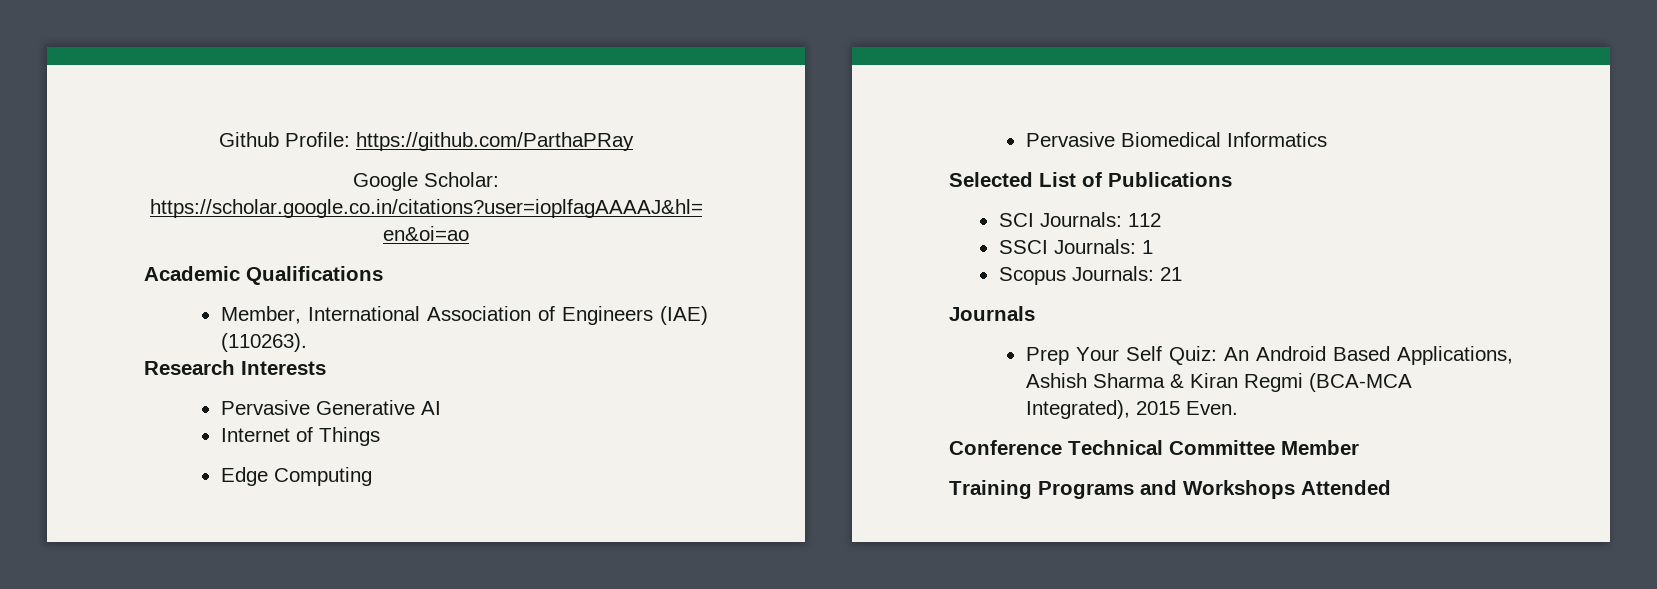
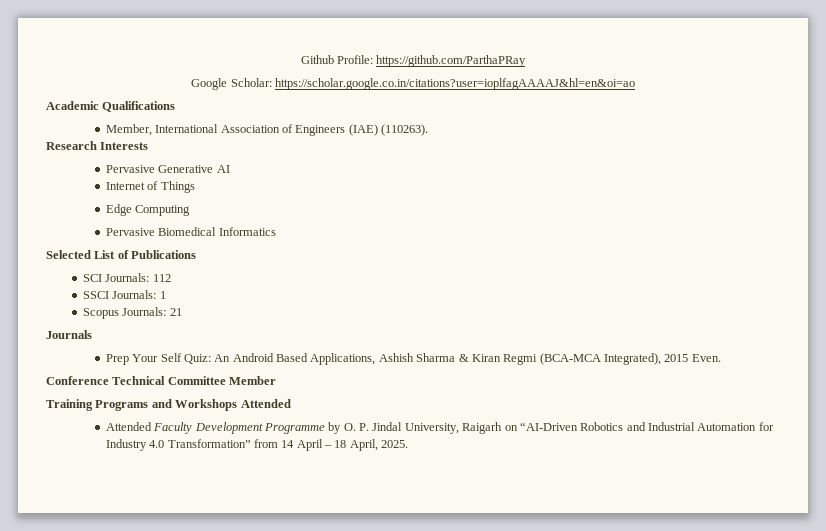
(1391, 487) none -> [105,422,774,434] [105,439,409,451] // Attended Faculty Development Programme by O. P. Jindal University, Raigarh on “AI-Driven Robotics and Industrial Automation for Industry 4.0 Transformation” from 14 April – 18 April, 2025.

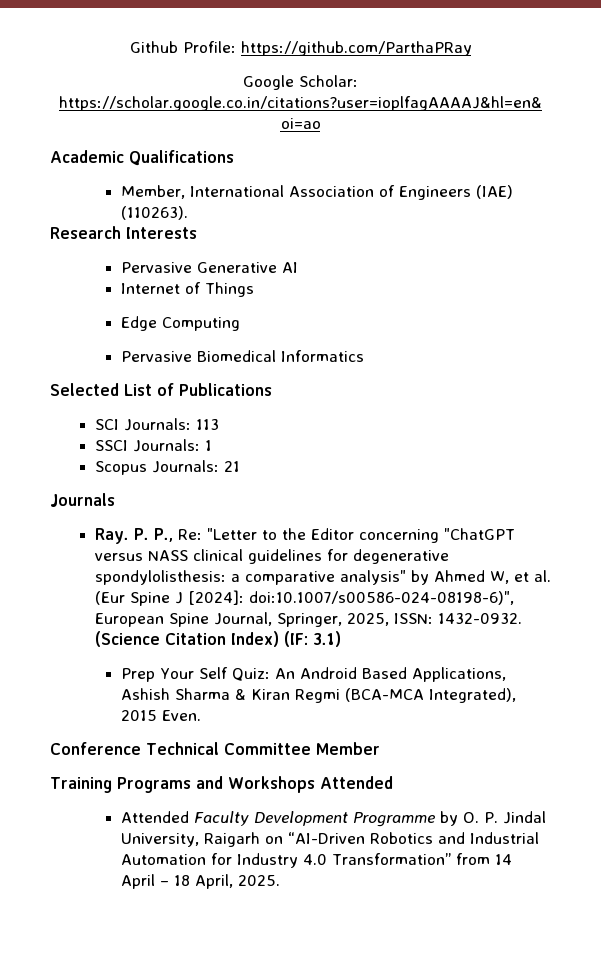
[152,274,171,282] 112 -> [195,419,219,430] 113
(92, 334) none -> [94,528,515,544] [94,549,449,564] [94,570,551,585] [94,590,514,606] [94,612,522,627] [94,631,341,647] // Ray. P. P., Re: "Letter to the Editor concerning "ChatGPT versus NASS clinical guidelines for degenerative spondylolisthesis: a comparative analysis" by Ahmed W, et al. (Eur Spine J [2024]: doi:10.1007/s00586-024-08198-6)", European Spine Journal, Springer, 2025, ISSN: 1432-0932. (Science Citation Index) (IF: 3.1)

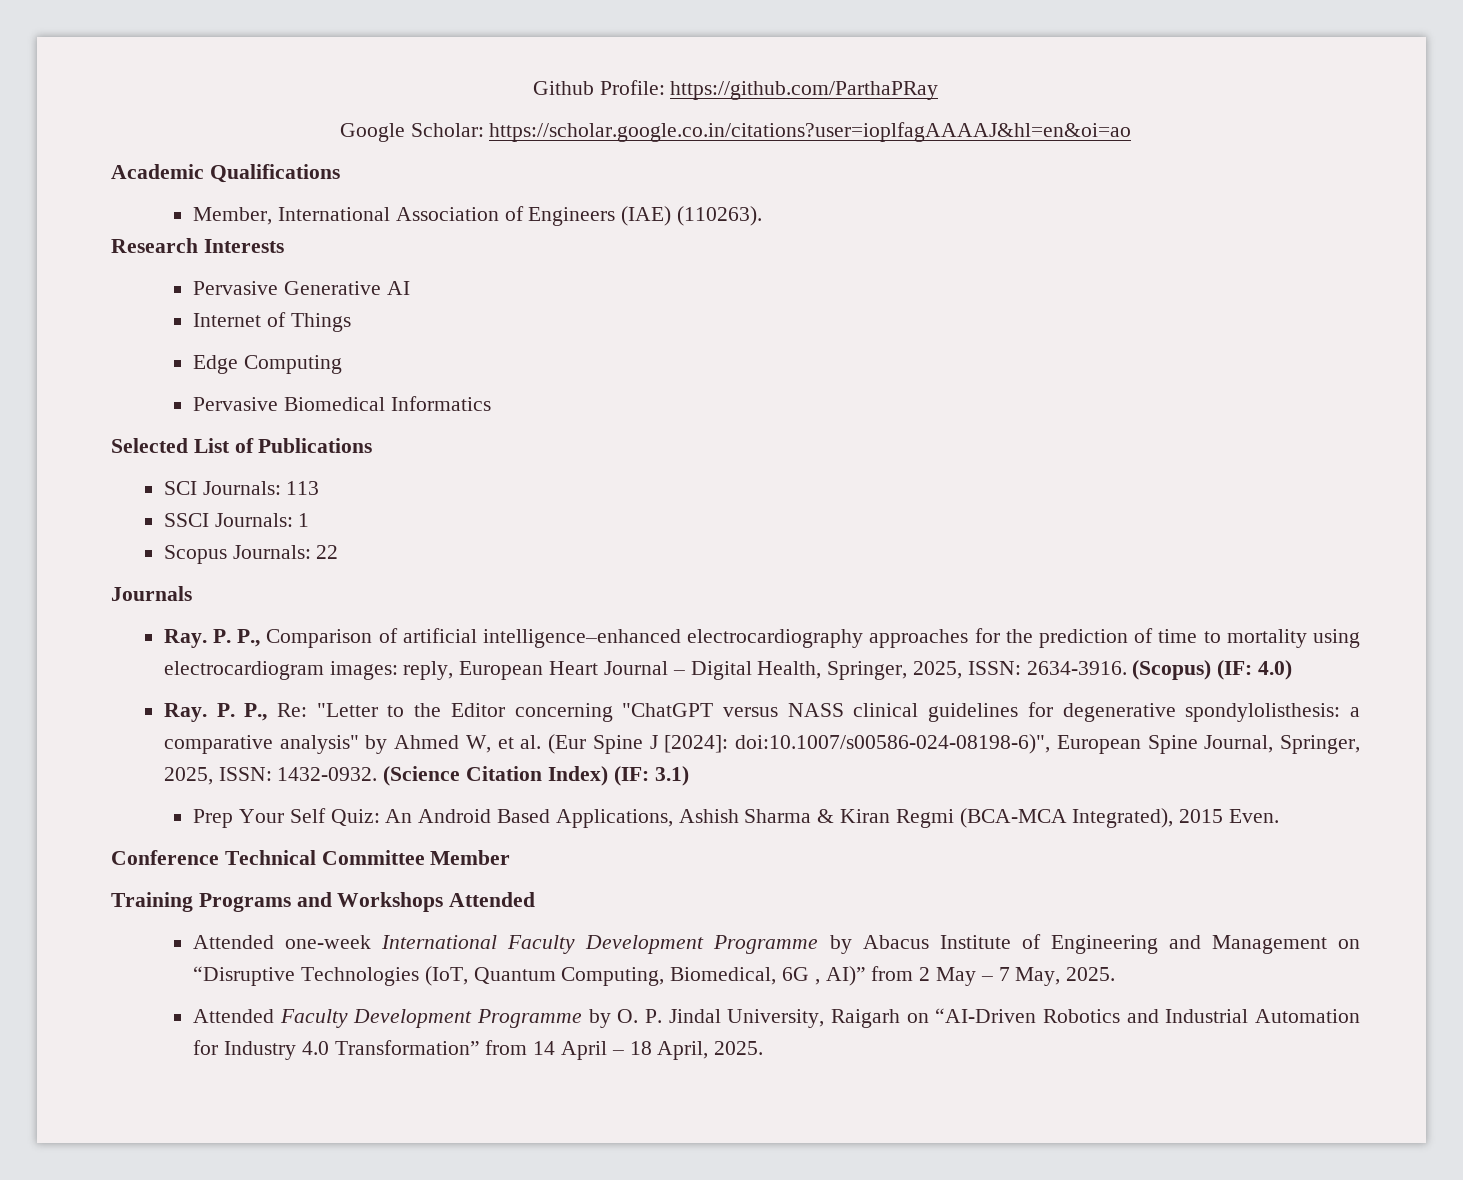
[223,461,240,472] 21 -> [316,545,339,559] 22
(115, 500) none -> [163,628,1361,648] [163,660,1292,680] // Ray. P. P., Comparison of artificial intelligence–enhanced electrocardiography approaches for the prediction of time to mortality using electrocardiogram images: reply, European Heart Journal – Digital Health, Springer, 2025, ISSN: 2634-3916. (Scopus) (IF: 4.0)
(393, 782) none -> [193,934,1360,954] [193,966,1116,986] // Attended one-week International Faculty Development Programme by Abacus Institute of Engineering and Management on “Disruptive Technologies (IoT, Quantum Computing, Biomedical, 6G , AI)” from 2 May – 7 May, 2025.

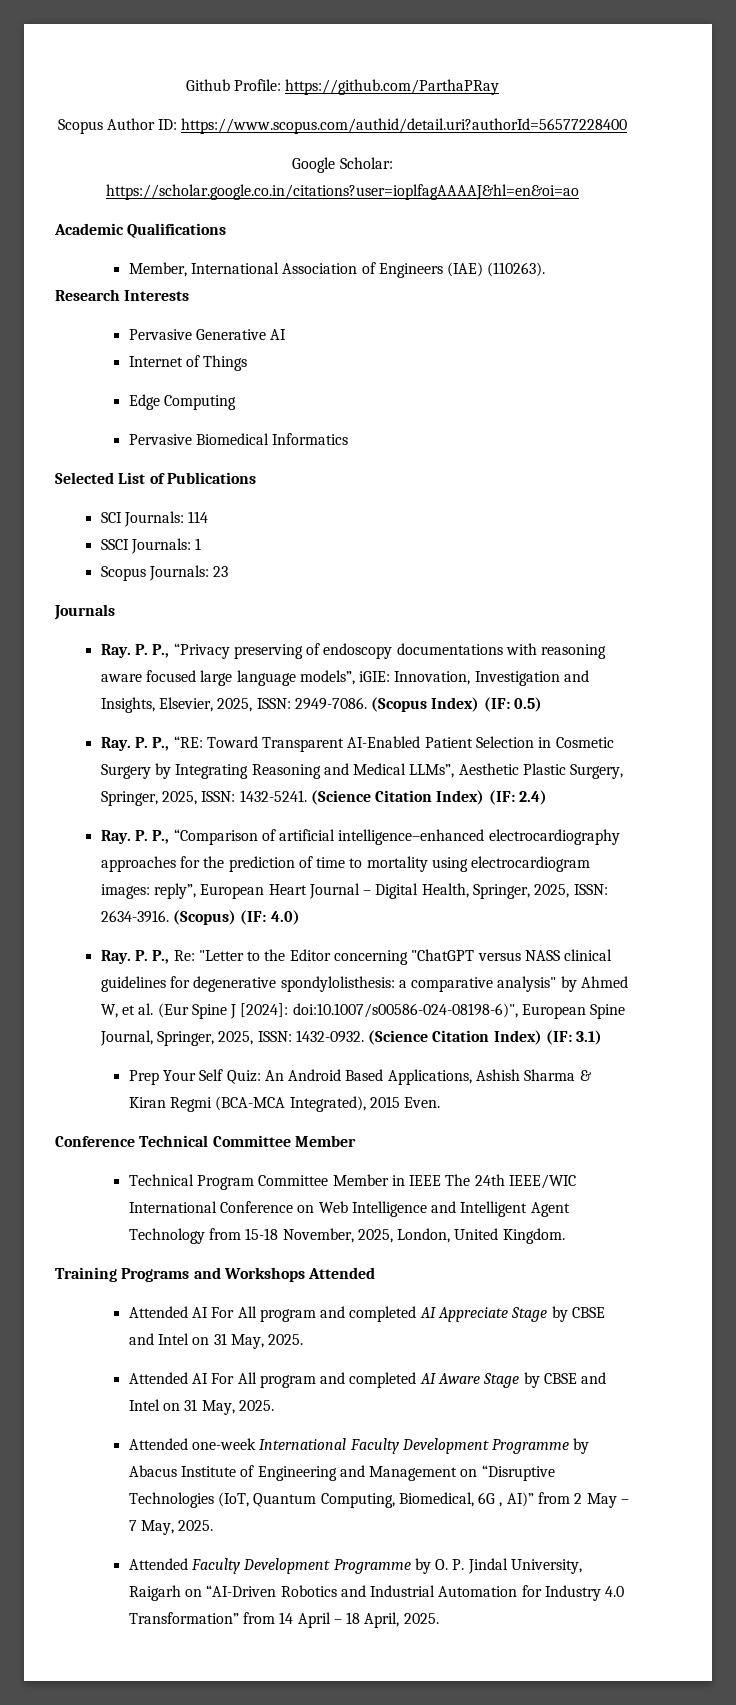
(939, 90) none -> [57,118,628,134] // Scopus Author ID: https://www.scopus.com/authid/detail.uri?authorId=56577228400
[286,481,320,495] 113 -> [188,511,209,523] 114
[316,545,339,559] 22 -> [213,566,229,577] 23
[266,629,373,648] Comparison -> [173,643,607,659] [100,670,590,686] [100,697,543,713] [100,736,614,752] [100,763,624,779] [100,790,548,806] [100,829,258,845] “Privacy preserving of endoscopy documentations with reasoning aware focused large language models”, iGIE: Innovation, Investigation and Insights, Elsevier, 2025, ISSN: 2949-7086. (Scopus Index) (IF: 0.5) // Ray. P. P., “RE: Toward Transparent AI-Enabled Patient Selection in Cosmetic Surgery by Integrating Reasoning and Medical LLMs”, Aesthetic Plastic Surgery, Springer, 2025, ISSN: 1432-5241. (Science Citation Index) (IF: 2.4) // Ray. P. P., “Comparison
[403,661,454,680] reply, -> [153,883,196,899] reply”,
(511, 857) none -> [128,1174,577,1190] [128,1201,570,1217] [128,1228,565,1244] // Technical Program Committee Member in IEEE The 24th IEEE/WIC International Conference on Web Intelligence and Intelligent Agent Technology from 15-18 November, 2025, London, United Kingdom.
(536, 899) none -> [128,1306,606,1322] [128,1333,304,1349] [128,1372,607,1388] [128,1399,274,1415] // Attended AI For All program and completed AI Appreciate Stage by CBSE and Intel on 31 May, 2025. // Attended AI For All program and completed AI Aware Stage by CBSE and Intel on 31 May, 2025.

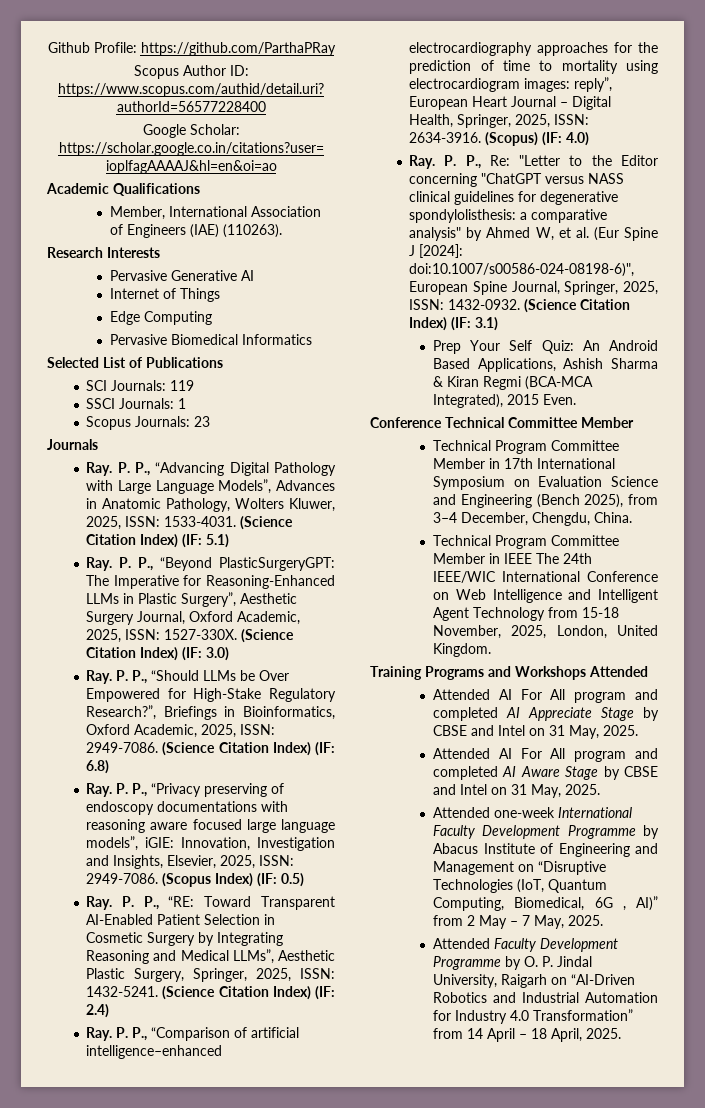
[188,511,209,523] 114 -> [170,380,195,391] 119
(115, 612) none -> [86,462,336,476] [86,479,335,494] [86,498,335,512] [86,516,294,530] [86,534,230,548] [86,557,335,571] [86,575,335,589] [86,592,298,607] [86,611,301,625] [86,629,295,643] [86,647,230,661] [86,670,290,684] [86,688,336,702] [86,705,335,720] [86,724,276,738] [86,742,336,756] [86,760,110,774] // Ray. P. P., “Advancing Digital Pathology with Large Language Models”, Advances in Anatomic Pathology, Wolters Kluwer, 2025, ISSN: 1533-4031. (Science Citation Index) (IF: 5.1) // Ray. P. P., “Beyond PlasticSurgeryGPT: The Imperative for Reasoning-Enhanced LLMs in Plastic Surgery”, Aesthetic Surgery Journal, Oxford Academic, 2025, ISSN: 1527-330X. (Science Citation Index) (IF: 3.0) // Ray. P. P., “Should LLMs be Over Empowered for High-Stake Regulatory Research?”, Briefings in Bioinformatics, Oxford Academic, 2025, ISSN: 2949-7086. (Science Citation Index) (IF: 6.8)
(356, 1141) none -> [433,440,620,454] [433,458,616,469] [433,476,658,490] [433,494,658,508] [433,512,633,526] // Technical Program Committee Member in 17th International Symposium on Evaluation Science and Engineering (Bench 2025), from 3–4 December, Chengdu, China.

